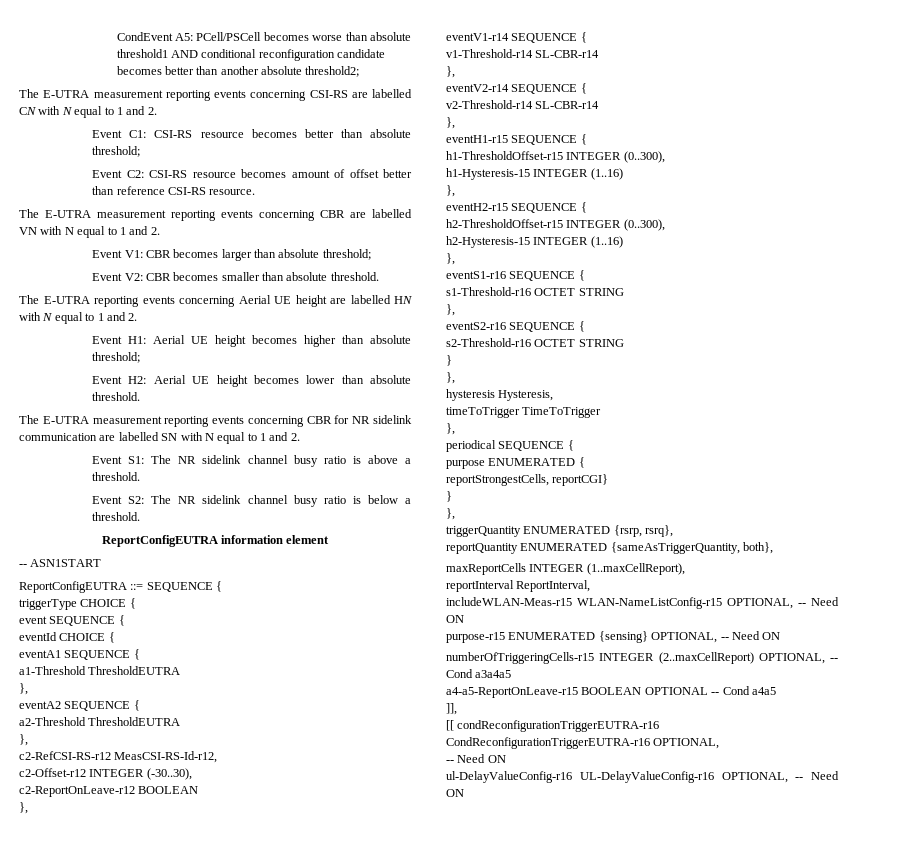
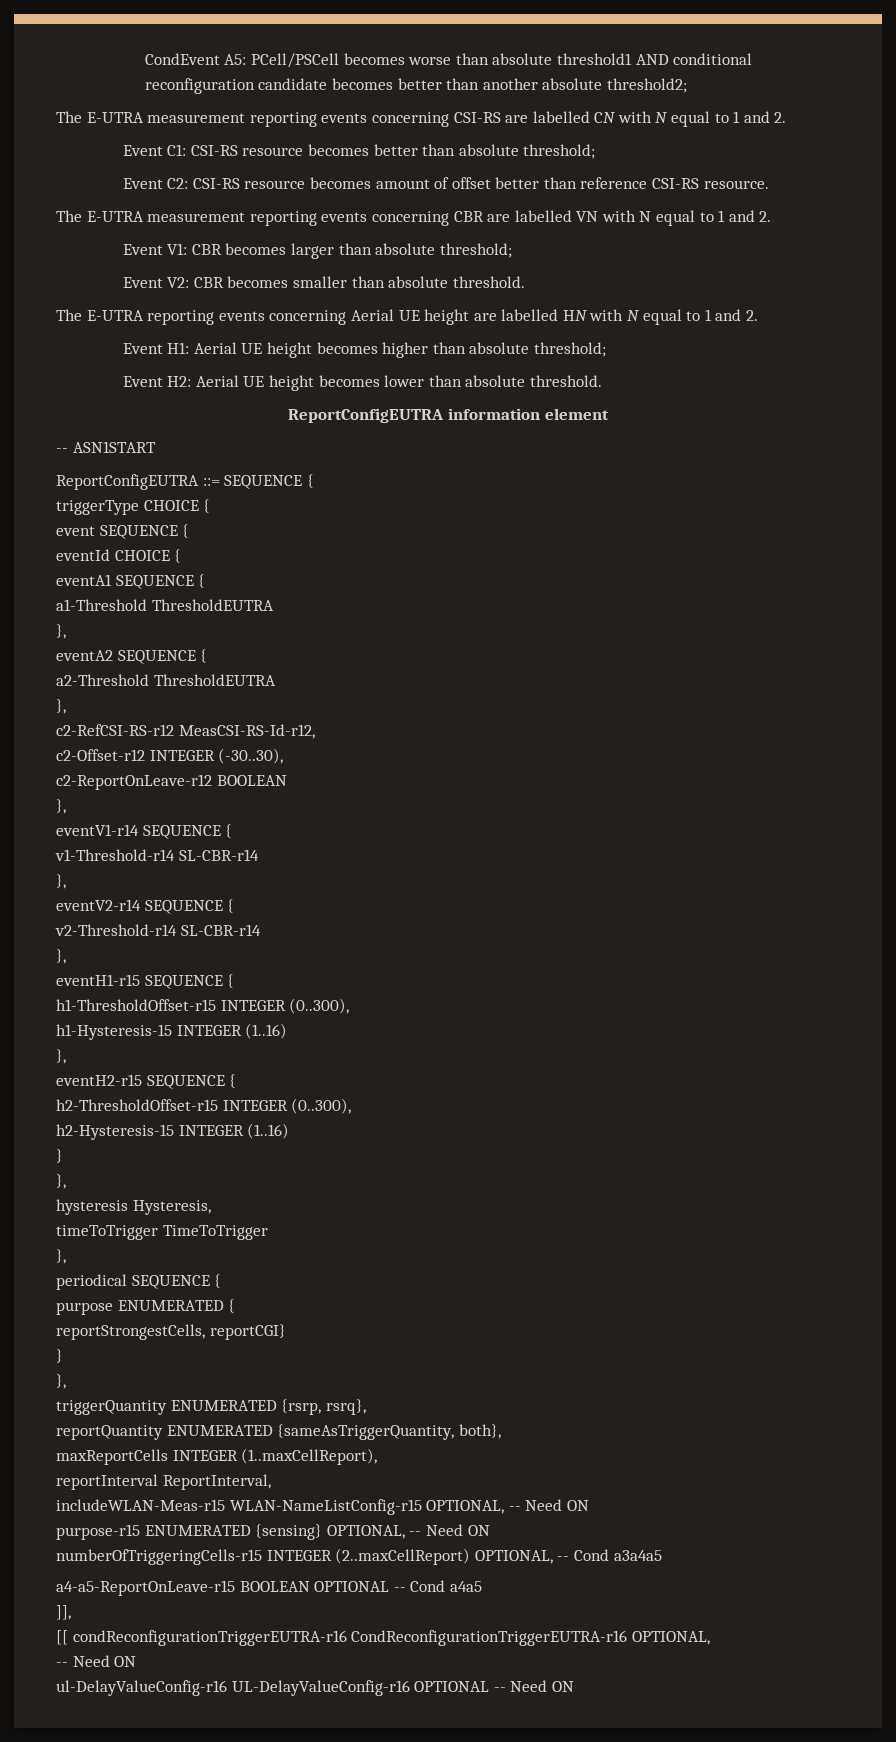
[19,415,412,427] [19,432,300,444] [92,455,412,467] [92,472,141,481] [92,495,412,507] [92,512,141,521] // The E-UTRA measurement reporting events concerning CBR for NR sidelink communication are labelled SN with N equal to 1 and 2. // Event S1: The NR sidelink channel busy ratio is above a threshold. // Event S2: The NR sidelink channel busy ratio is below a threshold. -> (602, 381) none
[446,253,455,265] [446,270,585,281] [446,287,624,296] [446,304,455,316] [446,321,585,332] [446,338,624,347] // }, // eventS1-r16 SEQUENCE { // s1-Threshold-r16 OCTET STRING // }, // eventS2-r16 SEQUENCE { // s2-Threshold-r16 OCTET STRING -> (290, 1131) none
[721,772,788,783] OPTIONAL, -> [414,1681,490,1692] OPTIONAL

